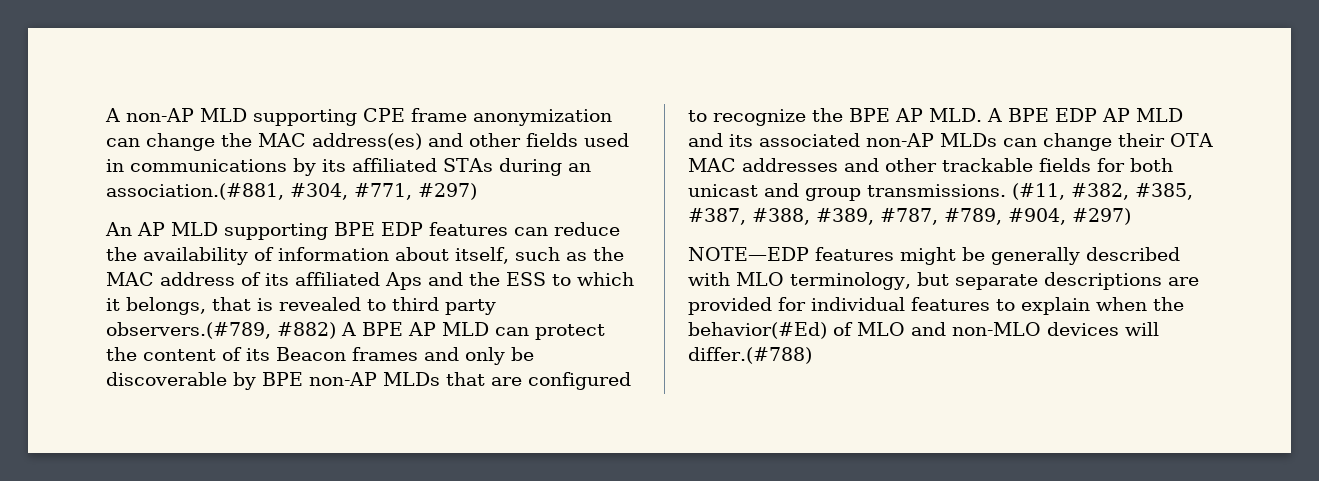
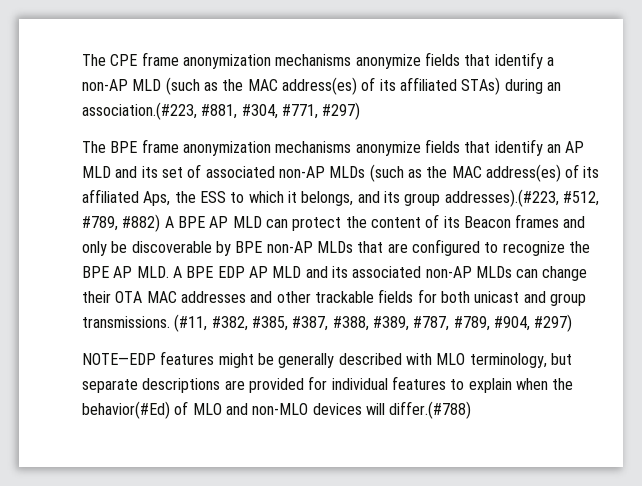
[105,108,612,126] [106,133,629,151] [106,158,493,176] A non-AP MLD supporting CPE frame anonymization can change the MAC address(es) and other fields used in communications by its affiliated STAs -> [82,52,554,69] [82,77,501,95] The CPE frame anonymization mechanisms anonymize fields that identify a non-AP MLD (such as the MAC address(es) of its affiliated STAs)
[106,183,284,200] association.(#881, -> [82,102,238,120] association.(#223, #881,
[105,222,620,240] [106,247,624,265] [106,272,463,290] An AP MLD supporting BPE EDP features can reduce the availability of information about itself, such as the MAC address of its affiliated Aps and -> [82,139,585,156] [82,164,600,182] [82,189,171,206] The BPE frame anonymization mechanisms anonymize fields that identify an AP MLD and its set of associated non-AP MLDs (such as the MAC address(es) of its affiliated Aps,
[212,297,496,315] [106,322,271,339] that is revealed to third party observers.(#789, -> [357,189,599,207] [82,216,118,231] and its group addresses).(#223, #512, #789,

